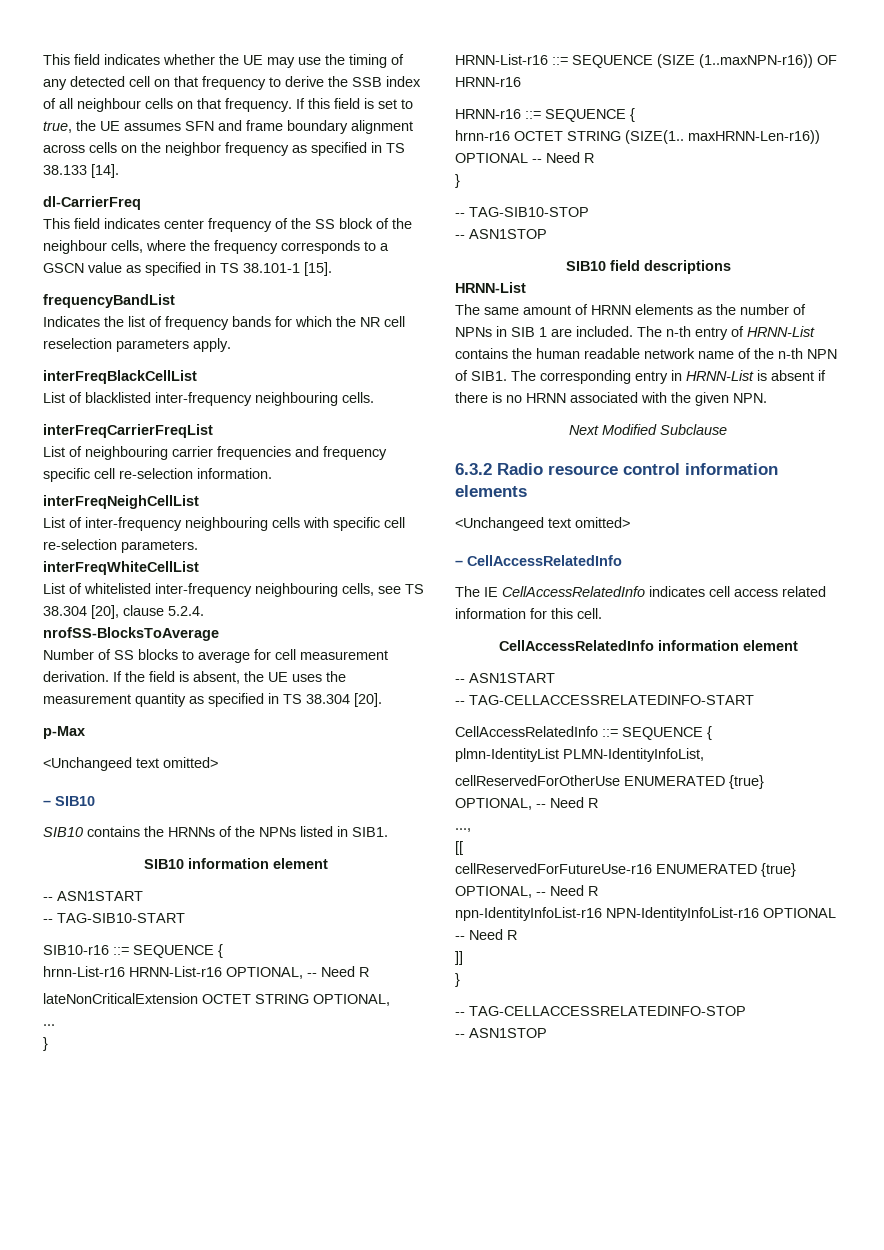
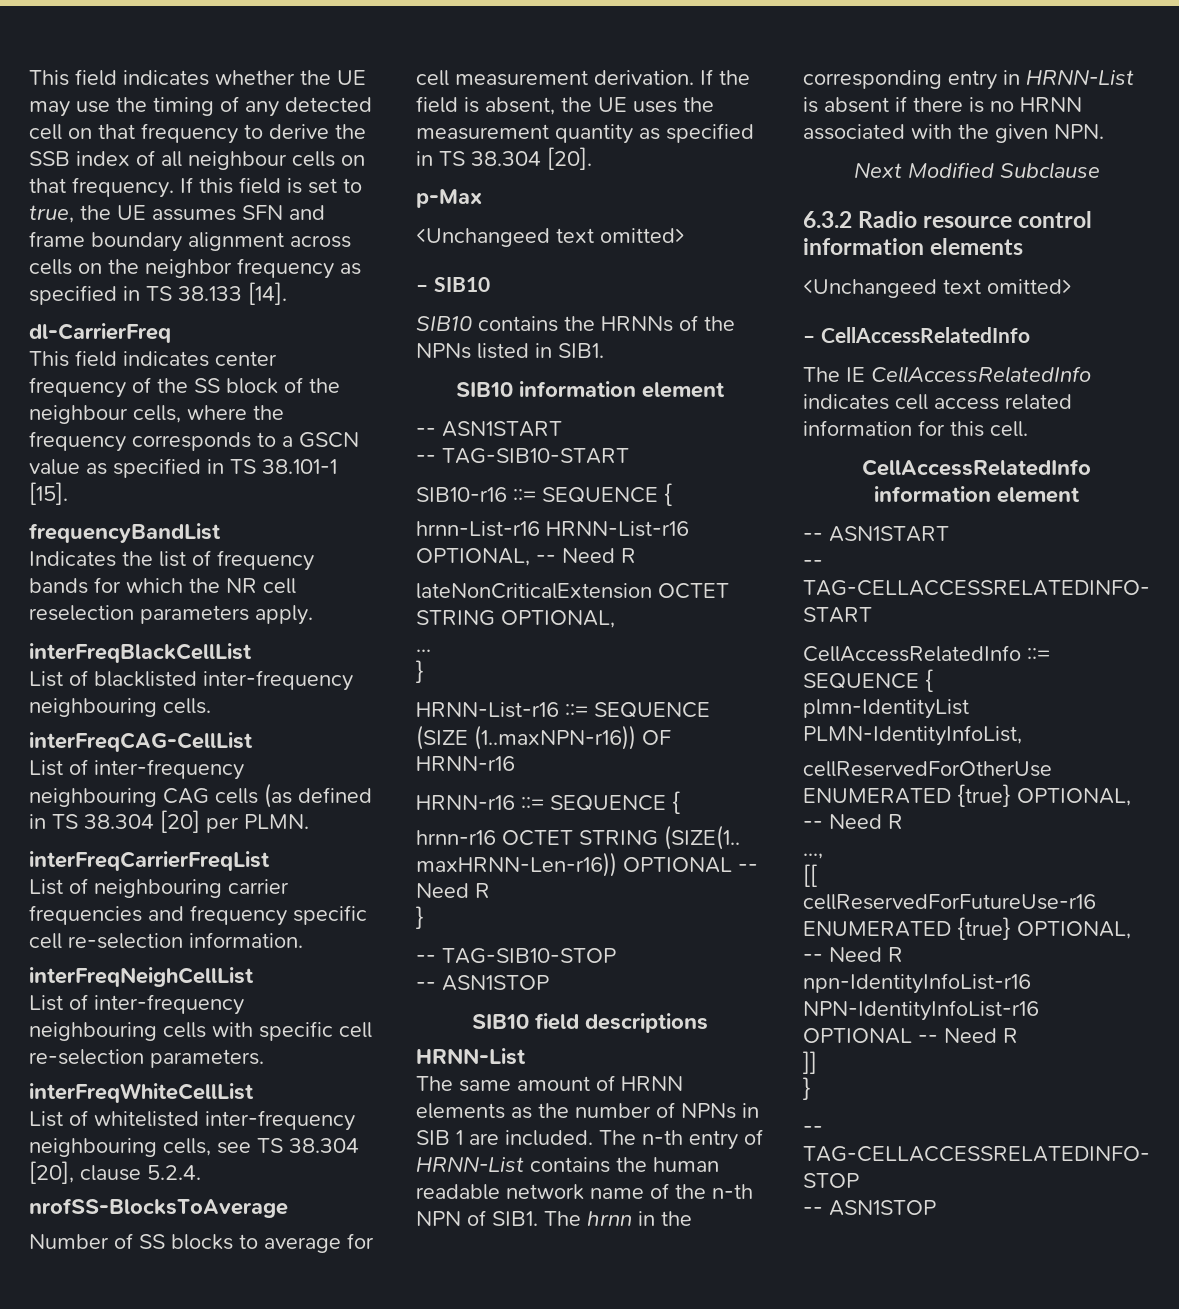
(374, 397) none -> [29,732,253,752] [29,759,244,780] [29,783,372,808] [29,810,309,833] // interFreqCAG-CellList // List of inter-frequency neighbouring CAG cells (as defined in TS 38.304 [20] per PLMN.
(536, 375) none -> [587,1211,692,1226] hrnn in the

